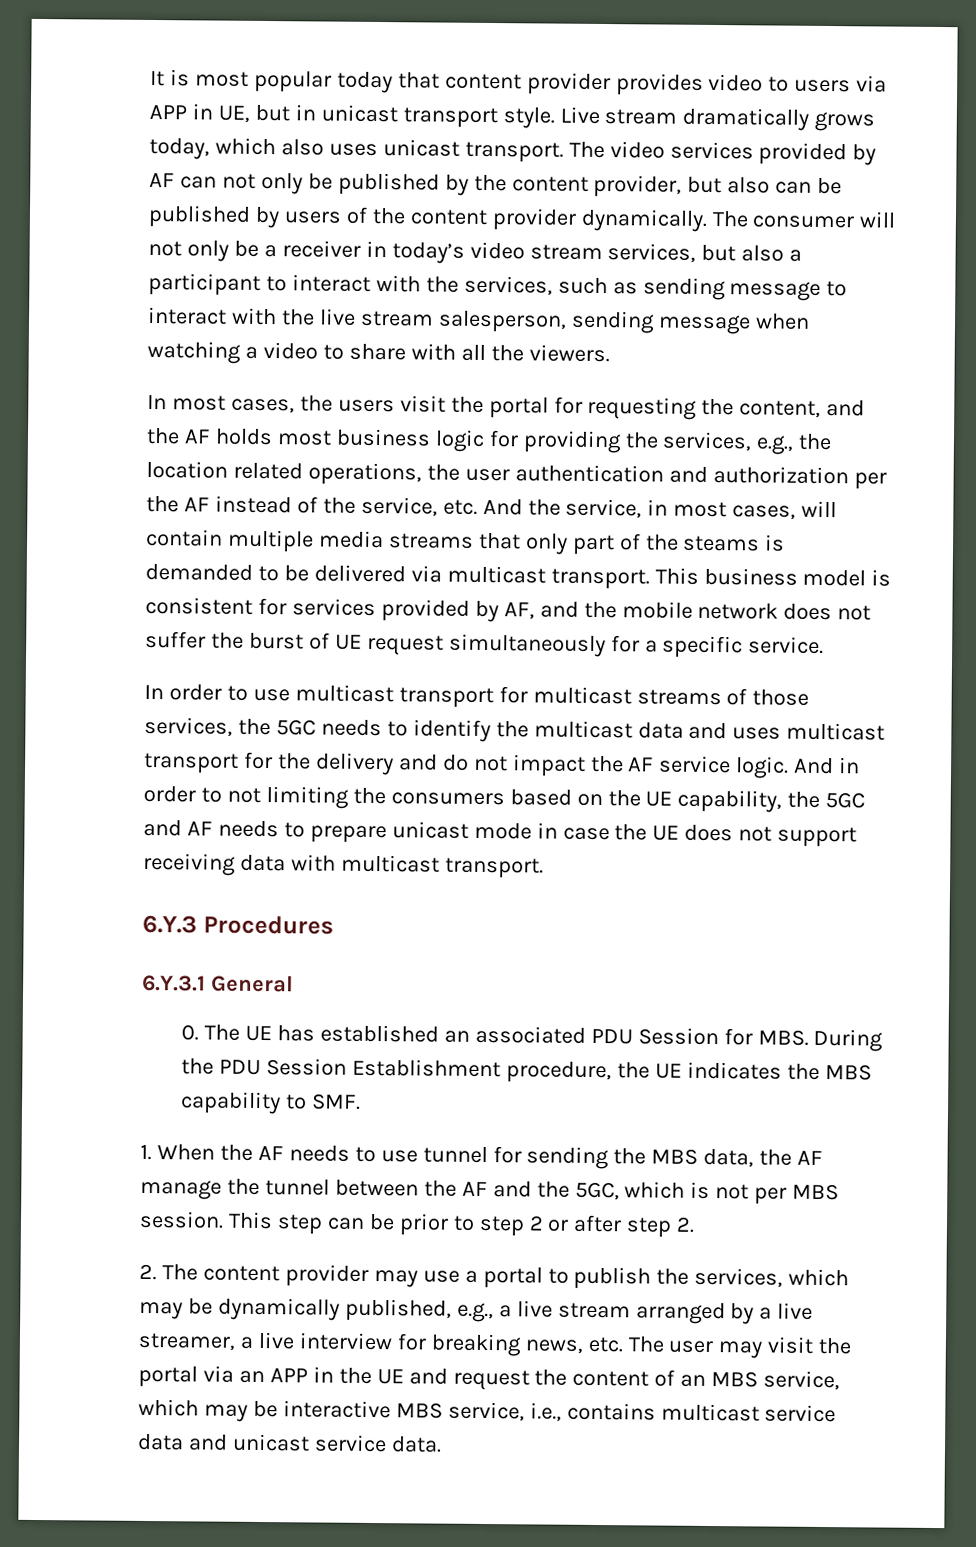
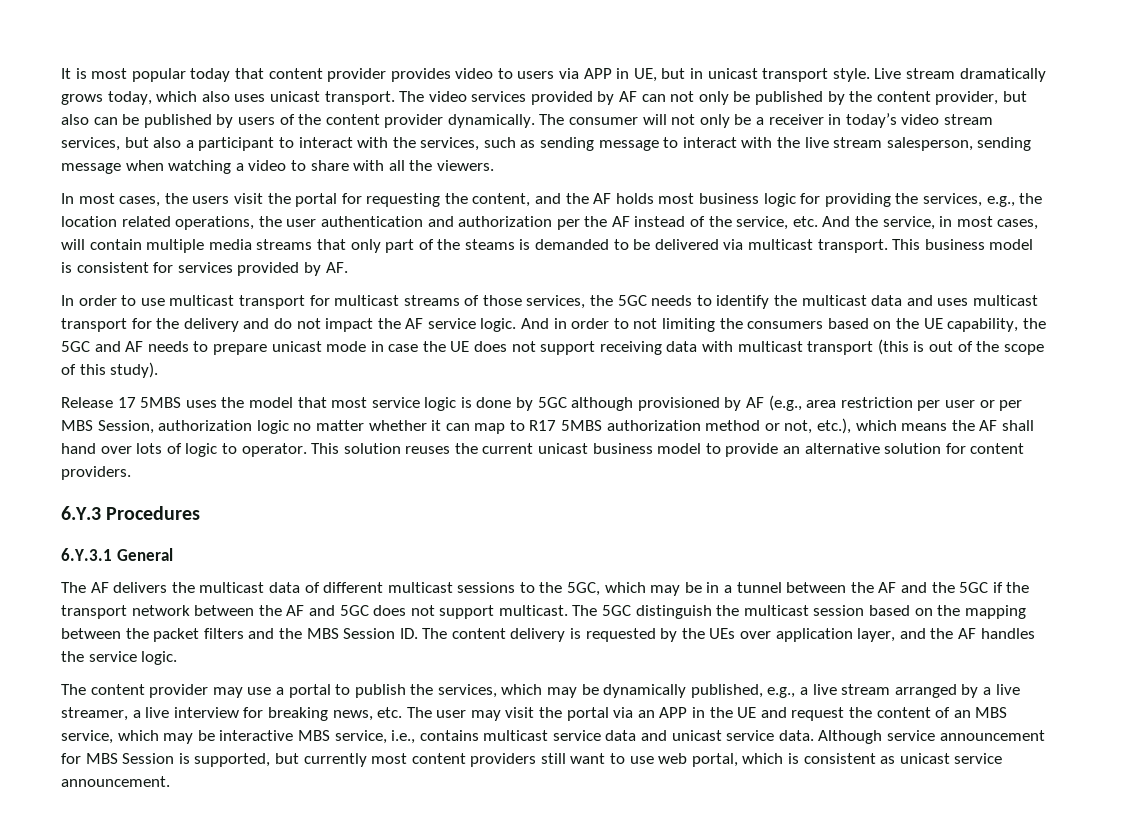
[503,601,872,621] [145,630,825,659] AF, and the mobile network does not suffer the burst of UE request simultaneously for a specific service. -> [325,262,348,273] AF.
[444,857,544,879] [142,914,334,935] [142,974,294,993] [181,1024,884,1052] [181,1058,872,1084] [180,1091,362,1115] [140,1144,824,1170] [140,1178,260,1200] transport. // 6.Y.3 Procedures // 6.Y.3.1 General // 0. The UE has established an associated PDU Session for MBS. During the PDU Session Establishment procedure, the UE indicates the MBS capability to SMF. // 1. When the AF needs to use tunnel for sending the MBS data, the AF manage the -> [807,339,1044,355] [61,362,159,378] [61,395,1023,411] [61,418,1034,434] [61,443,1025,457] [61,466,131,480] [61,506,201,520] [61,548,173,561] [61,582,733,596] transport (this is out of the scope of this study). // Release 17 5MBS uses the model that most service logic is done by 5GC although provisioned by AF (e.g., area restriction per user or per MBS Session, authorization logic no matter whether it can map to R17 5MBS authorization method or not, etc.), which means the AF shall hand over lots of logic to operator. This solution reuses the current unicast business model to provide an alternative solution for content providers. // 6.Y.3 Procedures // 6.Y.3.1 General // The AF delivers the multicast data of different multicast sessions to the 5GC, which may be in a
[574,1181,840,1205] [139,1210,696,1238] [139,1263,157,1281] 5GC, which is not per MBS session. This step can be prior to step 2 or after step 2. // 2. -> [959,582,1030,593] [61,605,1026,619] [61,628,1035,642] [61,651,178,665] 5GC if the transport network between the AF and 5GC does not support multicast. The 5GC distinguish the multicast session based on the mapping between the packet filters and the MBS Session ID. The content delivery is requested by the UEs over application layer, and the AF handles the service logic. //
(442, 1444) none -> [818,730,1045,744] [61,753,1003,767] [61,776,170,787] Although service announcement for MBS Session is supported, but currently most content providers still want to use web portal, which is consistent as unicast service announcement.

